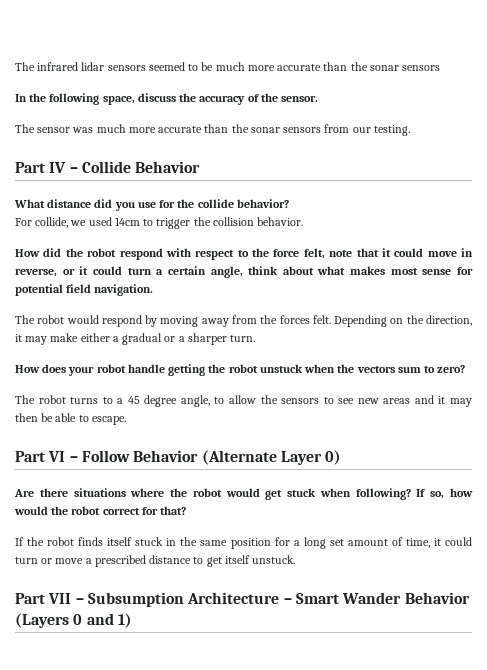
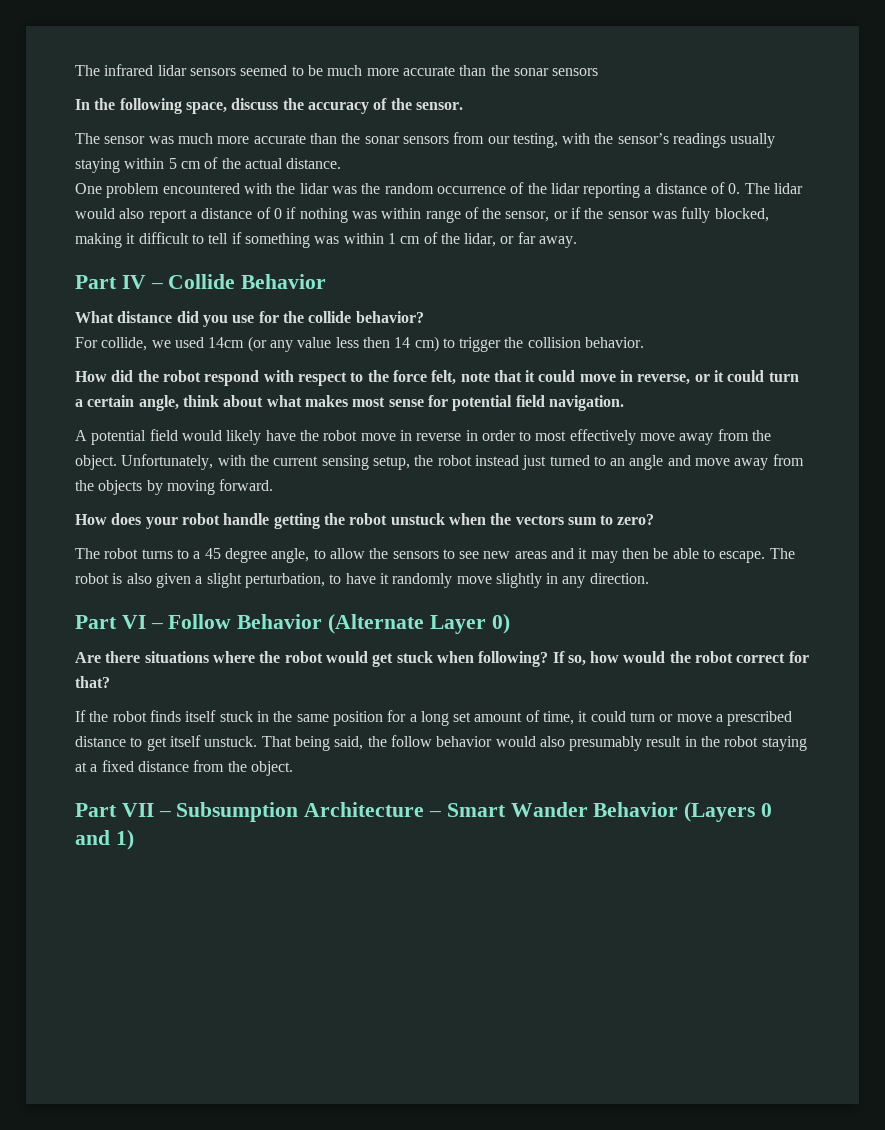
[373,125,410,136] testing. -> [512,133,776,148] [75,157,342,173] [75,182,804,198] [75,207,769,223] [75,232,578,248] testing, with the sensor’s readings usually staying within 5 cm of the actual distance. // One problem encountered with the lidar was the random occurrence of the lidar reporting a distance of 0. The lidar would also report a distance of 0 if nothing was within range of the sensor, or if the sensor was fully blocked, making it difficult to tell if something was within 1 cm of the lidar, or far away.
(140, 221) none -> [247,336,439,352] (or any value less then 14 cm)
[15,315,472,327] [15,333,256,345] The robot would respond by moving away from the forces felt. Depending on the direction, it may make either a gradual or a sharper turn. -> [75,429,772,445] [75,454,804,470] [75,479,274,495] A potential field would likely have the robot move in reverse in order to most effectively move away from the object. Unfortunately, with the current sensing setup, the robot instead just turned to an angle and move away from the objects by moving forward.
(126, 420) none -> [769,548,795,559] [75,573,649,588] The robot is also given a slight perturbation, to have it randomly move slightly in any direction.
(296, 559) none -> [261,735,807,751] [75,760,293,776] That being said, the follow behavior would also presumably result in the robot staying at a fixed distance from the object.

